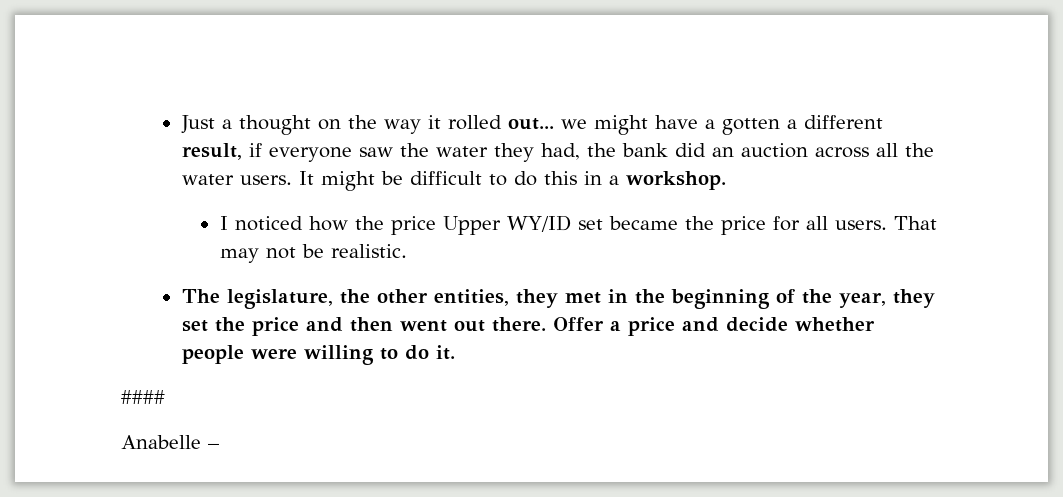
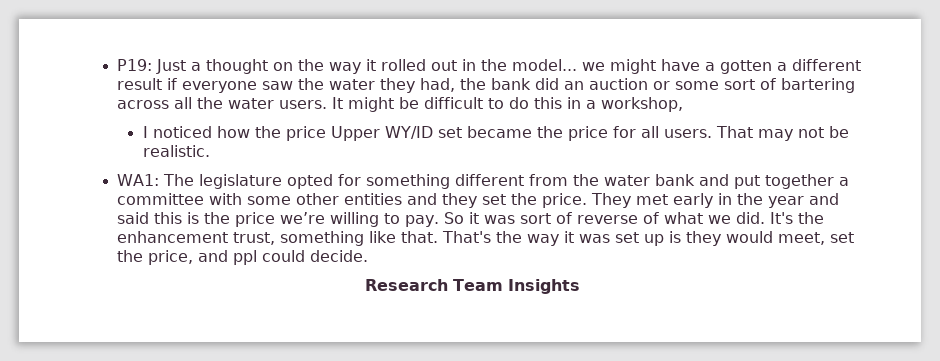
(180, 124) none -> [117,59,153,71] P19:
[507,118,554,130] out... -> [431,59,578,71] out in the model...
[181,143,242,160] result, -> [117,78,163,90] result
(808, 150) none -> [653,78,856,93] or some sort of bartering
[625,171,726,190] workshop. -> [601,97,684,112] workshop,
[181,289,935,309] [181,317,875,336] [181,345,455,365] [121,390,165,404] [121,435,219,449] The legislature, the other entities, they met in the beginning of the year, they set the price and then went out there. Offer a price and decide whether people were willing to do it. // #### // Anabelle – -> [117,174,850,189] [117,193,840,208] [117,212,825,227] [117,231,855,246] [117,250,369,265] [364,279,580,294] WA1: The legislature opted for something different from the water bank and put together a committee with some other entities and they set the price. They met early in the year and said this is the price we’re willing to pay. So it was sort of reverse of what we did. It's the enhancement trust, something like that. That's the way it was set up is they would meet, set the price, and ppl could decide. // Research Team Insights

